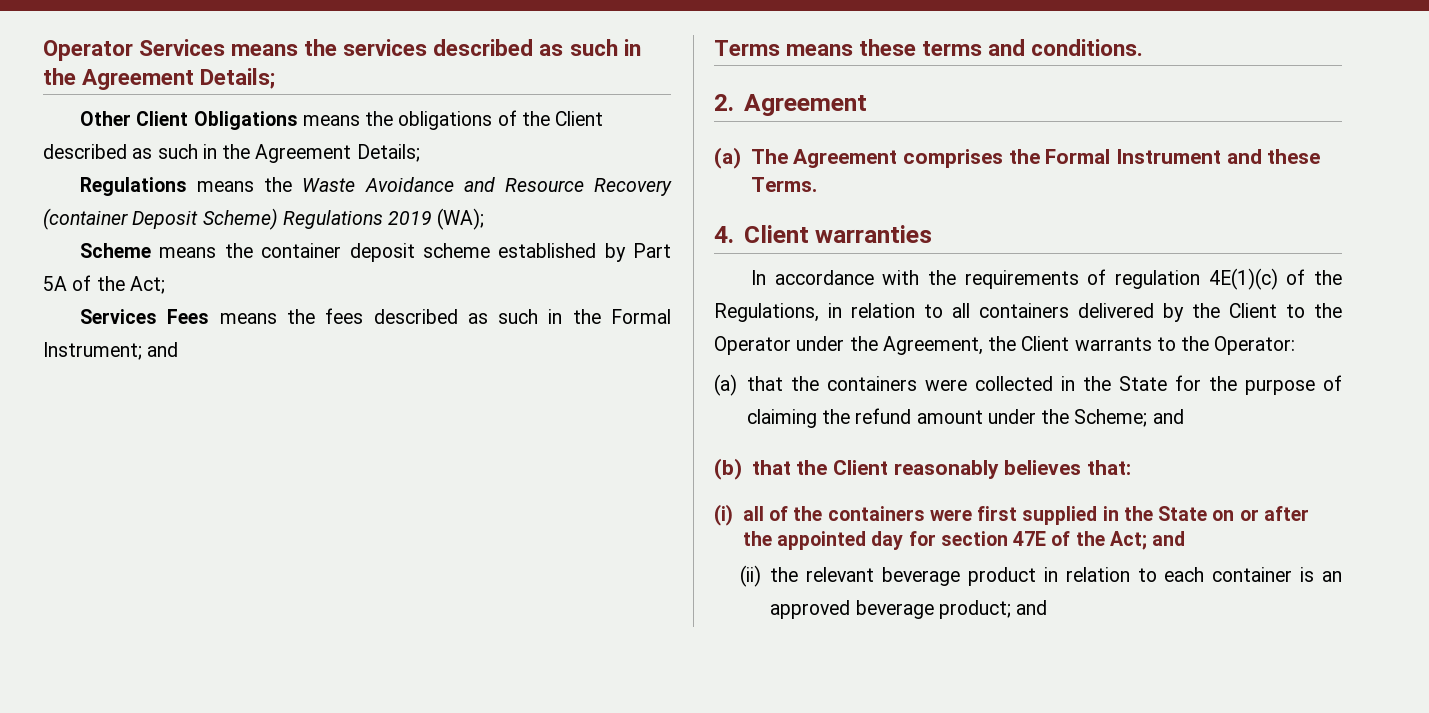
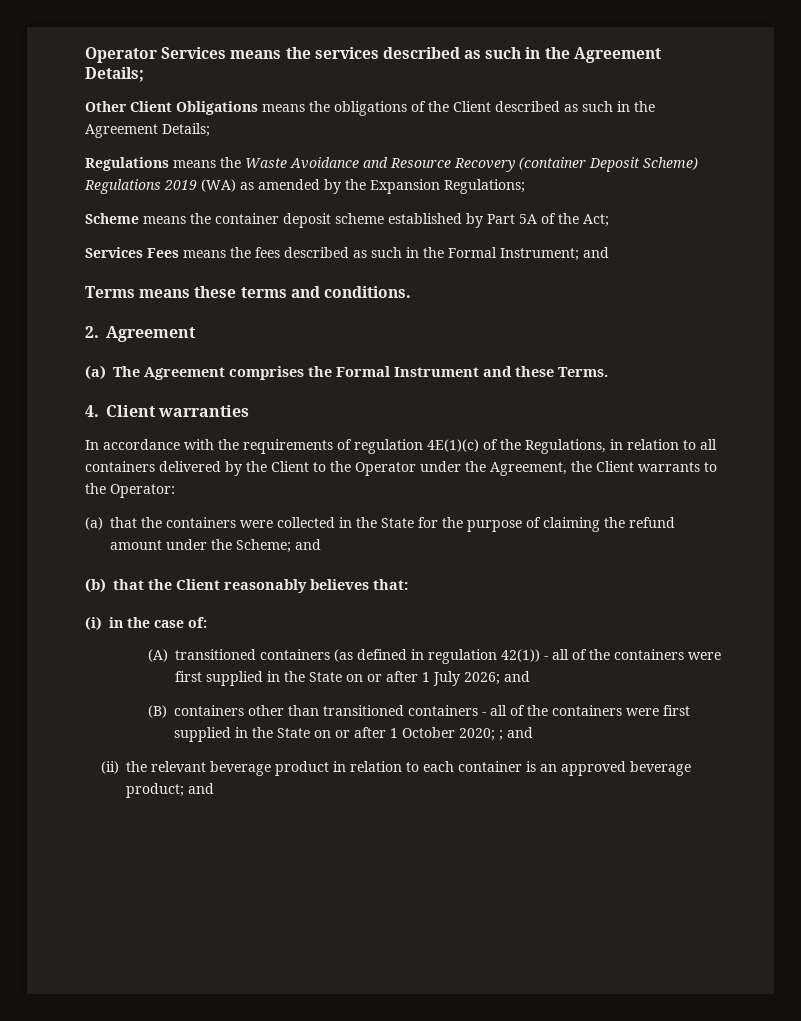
[437,208,485,230] (WA); -> [201,179,525,194] (WA) as amended by the Expansion Regulations;
(733, 515) none -> [109,617,207,628] [147,649,548,664] in the case of: // (A) transitioned containers (as defined in regulation 42(1)) -
[742,531,1147,550] the appointed day for section 47E of the Act; -> [421,671,530,686] [147,705,690,718] [173,727,503,742] 1 July 2026; and // (B) containers other than transitioned containers - all of the containers were first supplied in the State on or after 1 October 2020; ;

